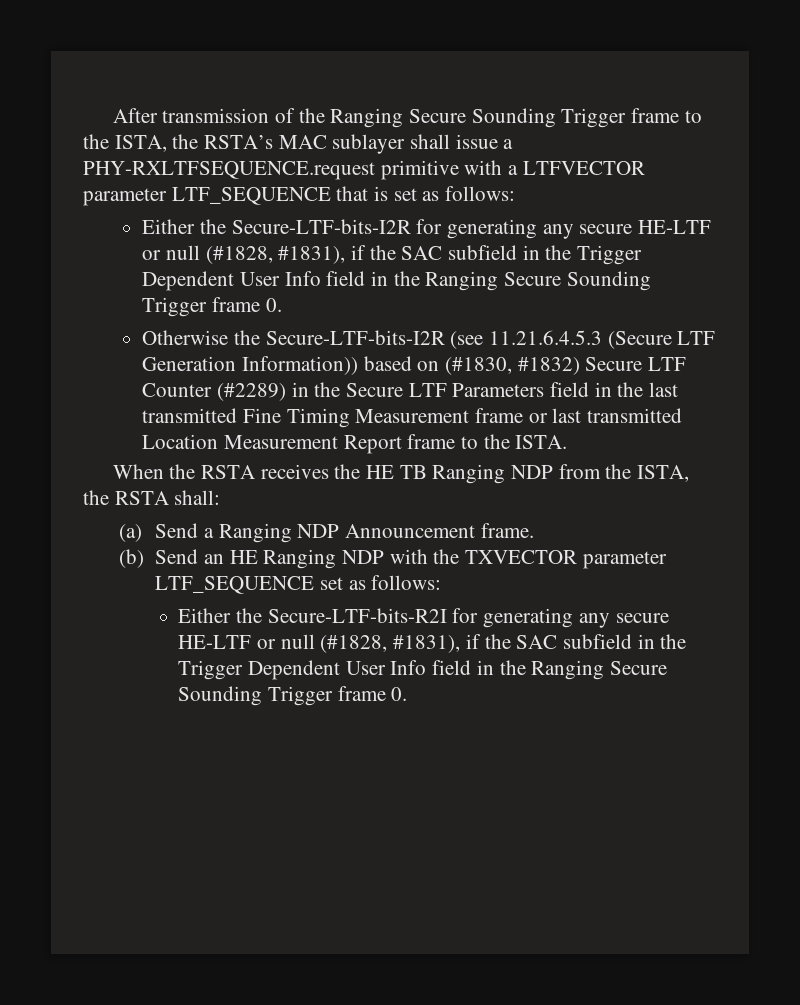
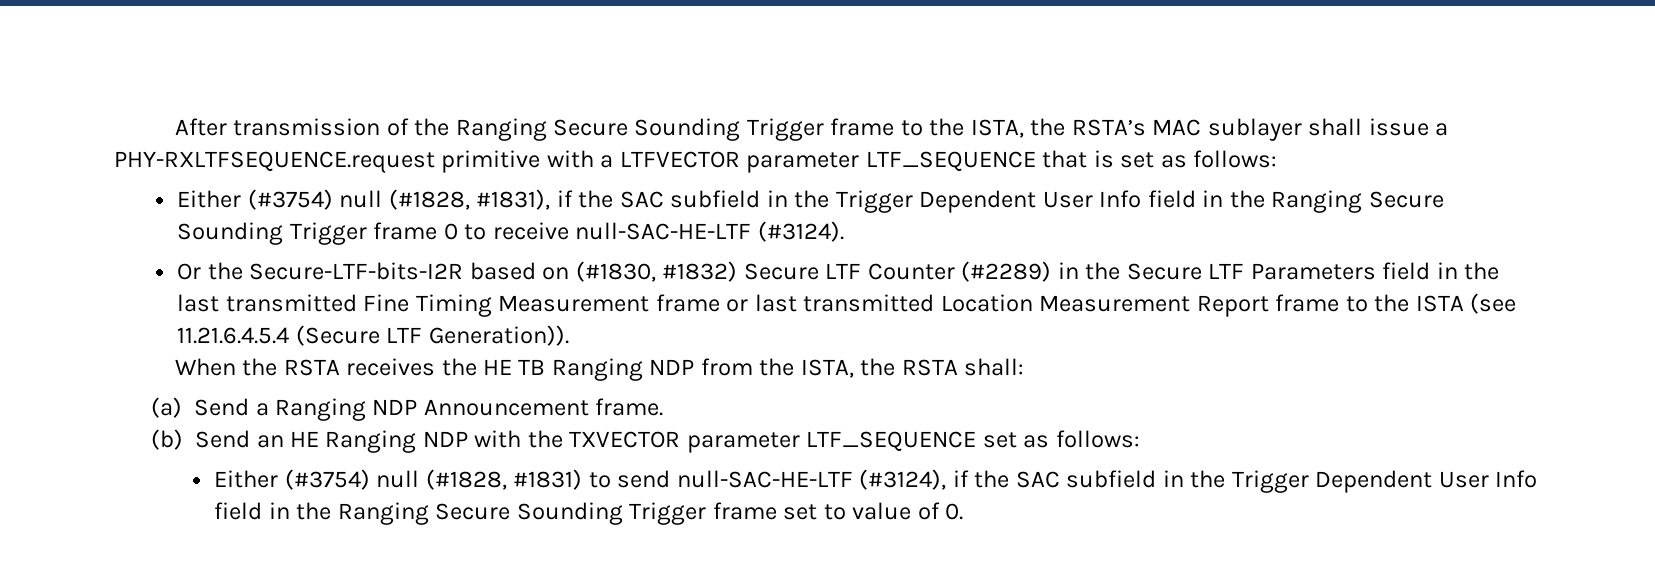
[199,219,711,239] [142,250,162,260] the Secure-LTF-bits-I2R for generating any secure HE-LTF or -> [247,189,333,210] (#3754)
[265,298,282,312] [142,330,716,349] [142,356,358,375] 0. // Otherwise the Secure-LTF-bits-I2R (see 11.21.6.4.5.3 (Secure LTF Generation Information)) -> [443,221,844,242] [177,262,464,280] 0 to receive null-SAC-HE-LTF (#3124). // Or the Secure-LTF-bits-I2R
[515,435,568,449] ISTA. -> [1415,293,1517,314] [177,325,569,346] ISTA (see 11.21.6.4.5.4 (Secure LTF Generation)).
[236,608,669,628] [178,634,461,653] the Secure-LTF-bits-R2I for generating any secure HE-LTF or null (#1828, #1831), -> [284,469,947,490] (#3754) null (#1828, #1831) to send null-SAC-HE-LTF (#3124),
(386, 693) none -> [783,502,940,520] set to value of

